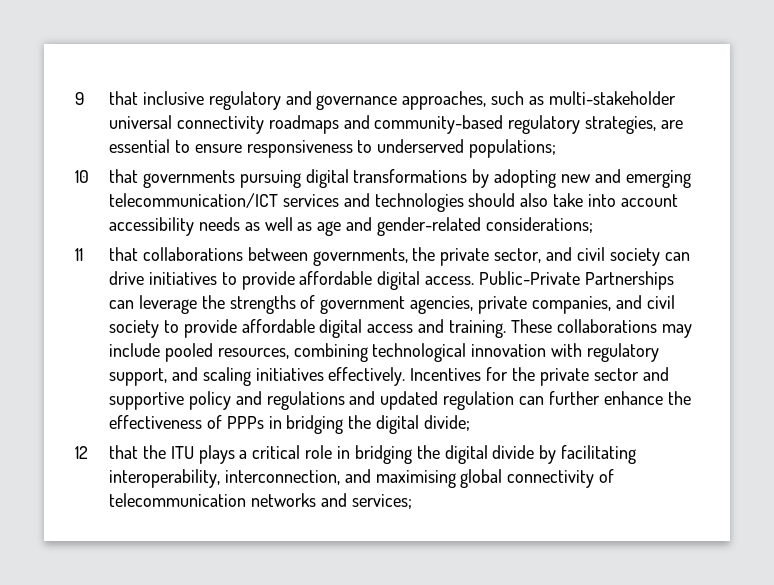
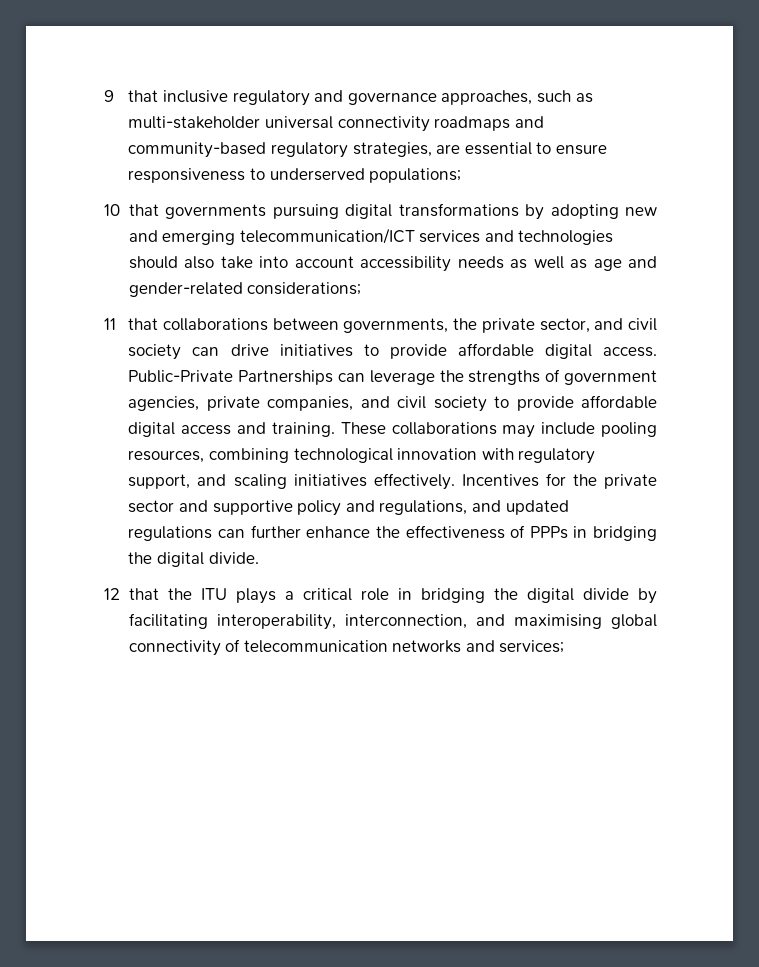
[164,343,213,362] pooled -> [600,422,657,437] pooling
[266,391,345,410] regulations -> [379,500,468,515] regulations,
[443,391,515,410] regulation -> [128,526,213,541] regulations
[423,415,470,431] divide; -> [208,552,259,564] divide.

